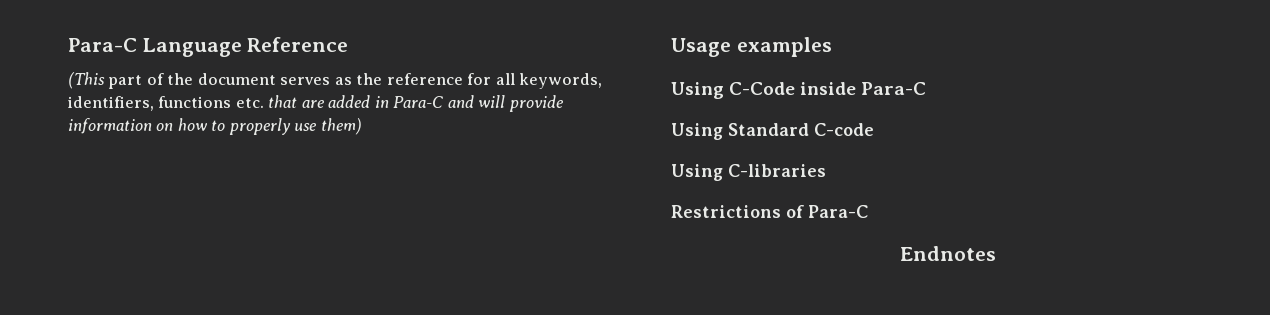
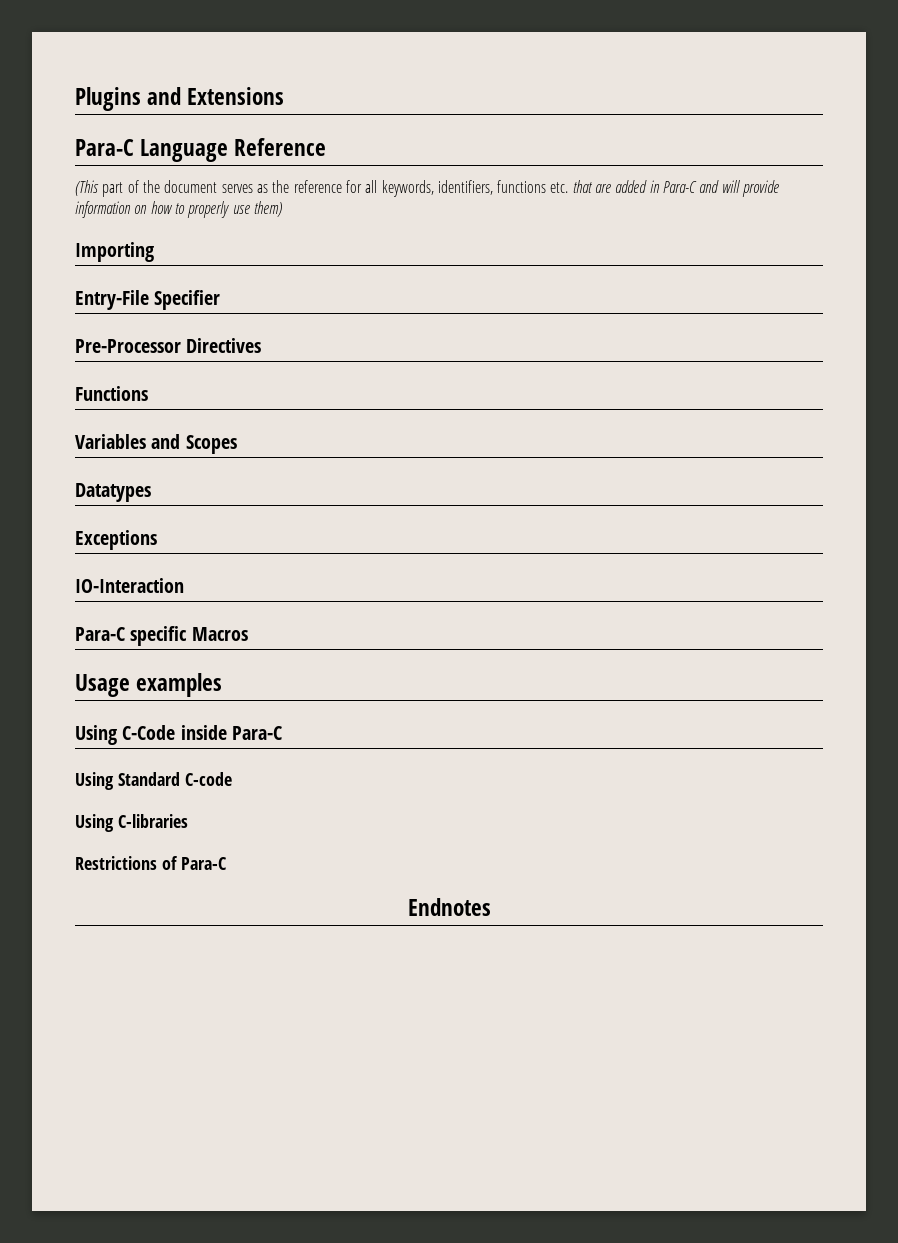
(68, 45) none -> [75,87,285,111] Plugins and Extensions //
(362, 126) none -> [75,242,154,262] [75,290,221,310] [75,338,262,353] [75,386,148,401] [75,434,237,454] [75,483,151,502] [75,530,157,550] [75,578,184,593] [75,626,248,646] // Importing // Entry-File Specifier // Pre-Processor Directives // Functions // Variables and Scopes // Datatypes // Exceptions // IO-Interaction // Para-C specific Macros

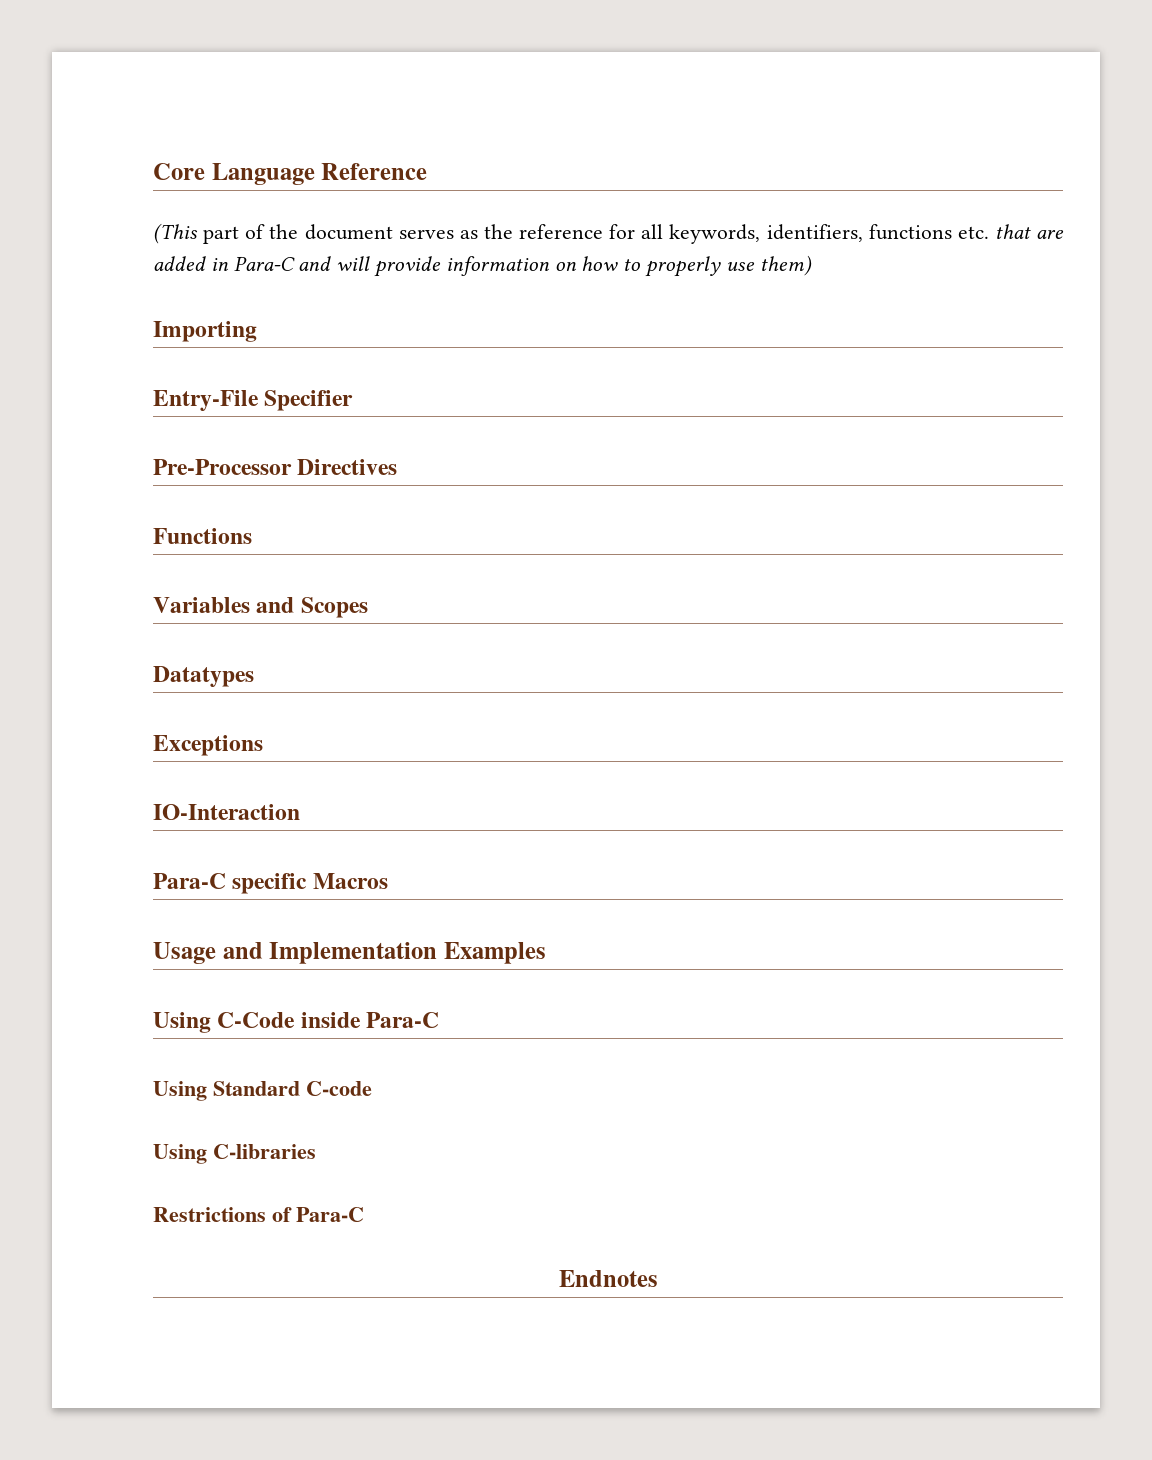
[75,87,285,111] [75,139,134,156] Plugins and Extensions // Para-C -> [153,163,205,180] Core
[136,673,223,697] examples -> [222,942,546,964] and Implementation Examples

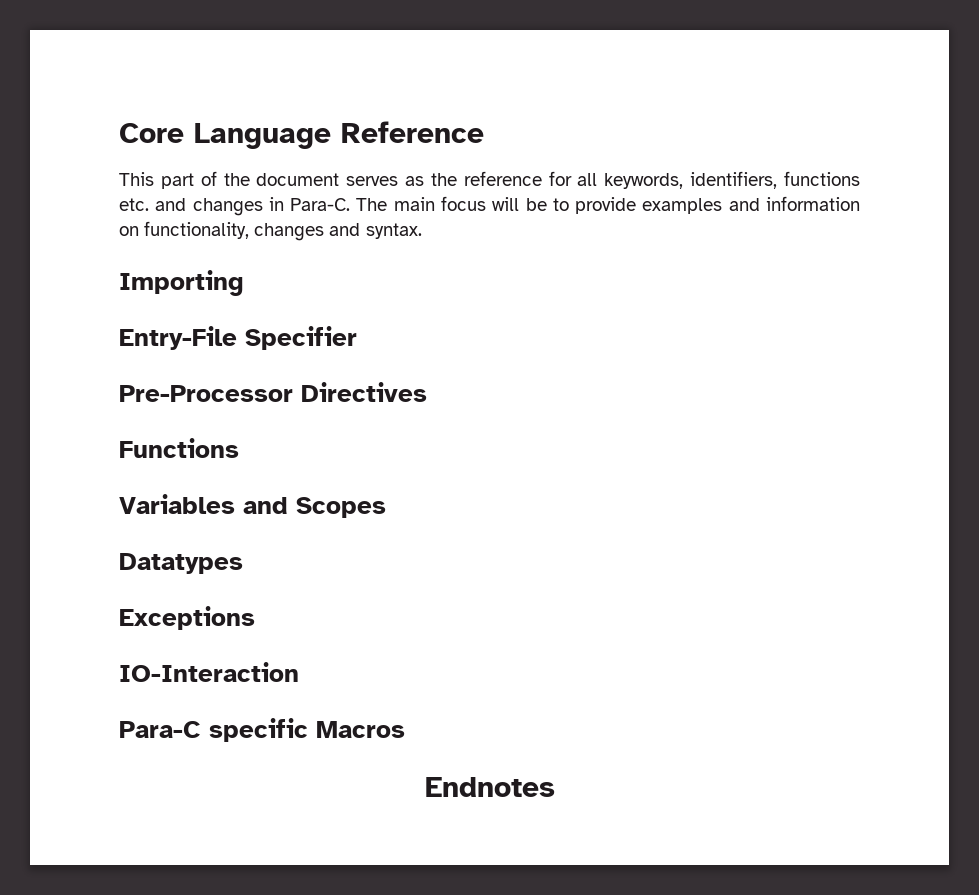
[153,223,198,244] (This -> [119,172,154,186] This
[994,224,1064,239] [153,255,812,277] that are added in Para-C and will provide information on how to properly use them) -> [155,196,861,216] [119,221,422,241] and changes in Para-C. The main focus will be to provide examples and information on functionality, changes and syntax.
[153,942,546,964] [153,1012,440,1033] [153,1081,372,1101] [153,1144,316,1164] [153,1207,364,1222] // Usage and Implementation Examples // Using C-Code inside Para-C // Using Standard C-code // Using C-libraries // Restrictions of Para-C -> (405, 729) none

